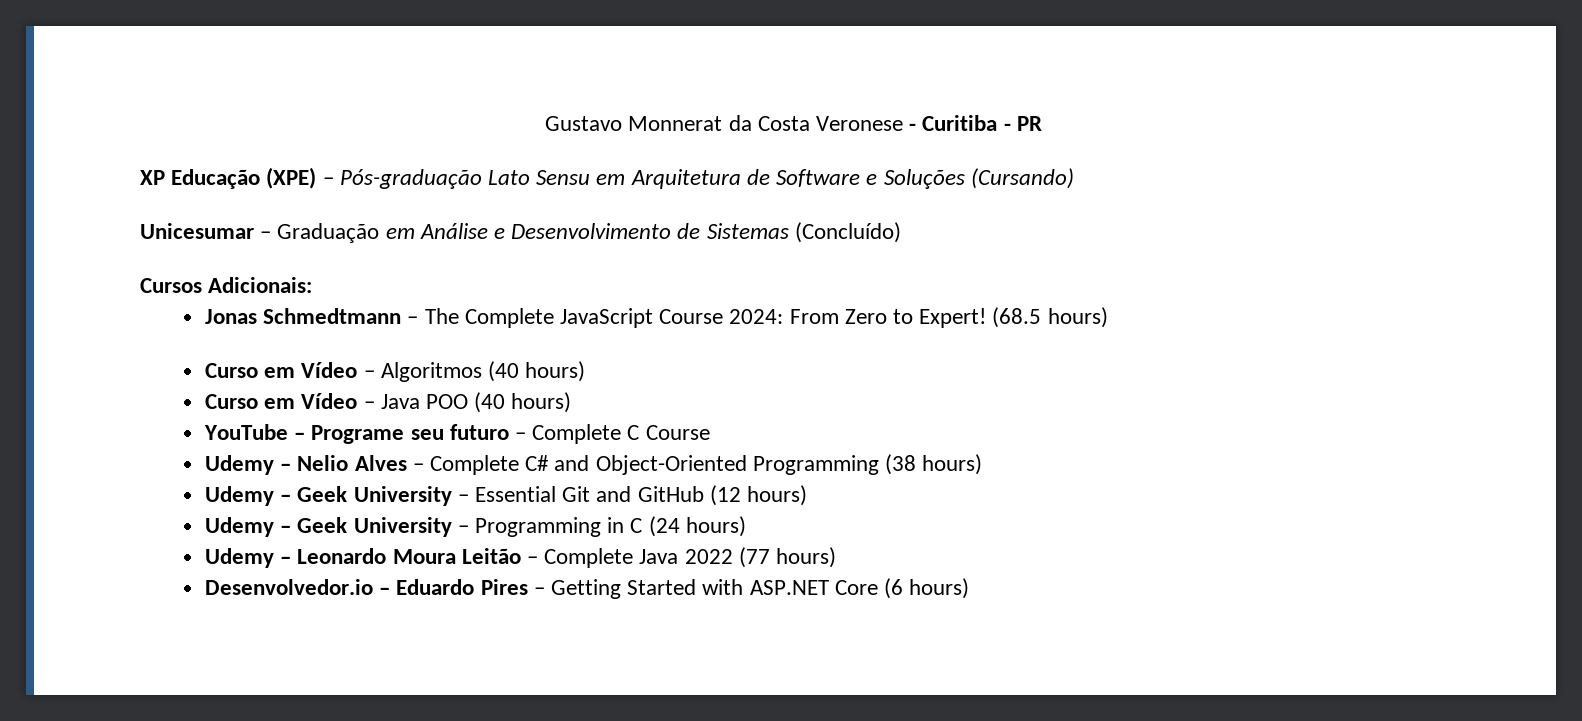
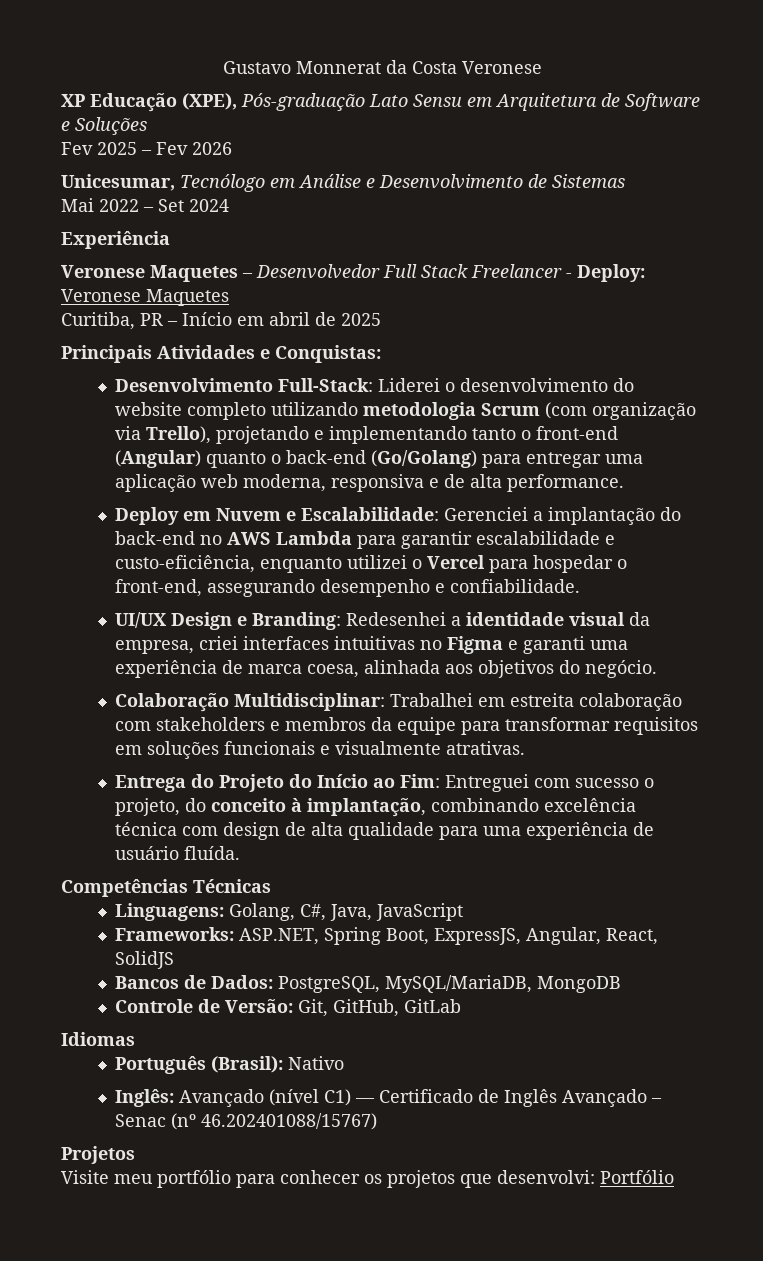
[909,115,1042,131] - Curitiba - PR -> (542, 67) none
[266,167,334,189] (XPE) – -> [182,93,237,110] (XPE),
[970,168,1074,189] [140,223,380,243] (Cursando) // Unicesumar – Graduação -> [61,142,232,155] [61,174,265,192] // Fev 2025 – Fev 2026 // Unicesumar, Tecnólogo
[794,222,901,243] [140,277,313,293] [204,307,1108,328] [204,361,586,382] [204,392,572,413] [203,424,710,444] [204,454,983,475] [204,485,808,506] [204,516,746,537] [204,547,837,568] [204,578,970,599] (Concluído) // Cursos Adicionais: // Jonas Schmedtmann – The Complete JavaScript Course 2024: From Zero to Expert! (68.5 hours) // Curso em Vídeo – Algoritmos (40 hours) // Curso em Vídeo – Java POO (40 hours) // YouTube – Programe seu futuro – Complete C Course // Udemy – Nelio Alves – Complete C# and Object-Oriented Programming (38 hours) // Udemy – Geek University – Essential Git and GitHub (12 hours) // Udemy – Geek University – Programming in C (24 hours) // Udemy – Leonardo Moura Leitão – Complete Java 2022 (77 hours) // Desenvolvedor.io – Eduardo Pires – Getting Started with ASP.NET Core (6 hours) -> [61,198,229,212] [61,231,170,249] [61,264,645,282] [61,289,229,306] [61,312,381,330] [61,345,381,363] [115,378,635,392] [115,402,697,420] [115,426,619,444] [115,450,644,468] [115,474,625,492] [115,507,682,525] [115,531,616,549] [115,555,628,573] [115,579,581,597] [115,612,651,630] [115,636,629,654] [115,660,658,678] [115,693,683,712] [115,717,699,735] [115,741,526,759] [115,774,655,792] [115,798,637,817] [115,822,655,840] [115,846,241,860] [61,879,271,897] [115,903,464,921] [115,927,659,945] [115,951,175,969] [115,975,622,993] [115,999,462,1017] [61,1032,135,1046] [115,1056,345,1074] [115,1089,663,1107] [115,1113,378,1130] [61,1146,135,1164] [61,1170,674,1188] // Mai 2022 – Set 2024 // Experiência // Veronese Maquetes – Desenvolvedor Full Stack Freelancer - Deploy: Veronese Maquetes // Curitiba, PR – Início em abril de 2025 // Principais Atividades e Conquistas: // Desenvolvimento Full-Stack: Liderei o desenvolvimento do website completo utilizando metodologia Scrum (com organização via Trello), projetando e implementando tanto o front-end (Angular) quanto o back-end (Go/Golang) para entregar uma aplicação web moderna, responsiva e de alta performance. // Deploy em Nuvem e Escalabilidade: Gerenciei a implantação do back-end no AWS Lambda para garantir escalabilidade e custo-eficiência, enquanto utilizei o Vercel para hospedar o front-end, assegurando desempenho e confiabilidade. // UI/UX Design e Branding: Redesenhei a identidade visual da empresa, criei interfaces intuitivas no Figma e garanti uma experiência de marca coesa, alinhada aos objetivos do negócio. // Colaboração Multidisciplinar: Trabalhei em estreita colaboração com stakeholders e membros da equipe para transformar requisitos em soluções funcionais e visualmente atrativas. // Entrega do Projeto do Início ao Fim: Entreguei com sucesso o projeto, do conceito à implantação, combinando excelência técnica com design de alta qualidade para uma experiência de usuário fluída. // Competências Técnicas // Linguagens: Golang, C#, Java, JavaScript // Frameworks: ASP.NET, Spring Boot, ExpressJS, Angular, React, SolidJS // Bancos de Dados: PostgreSQL, MySQL/MariaDB, MongoDB // Controle de Versão: Git, GitHub, GitLab // Idiomas // Português (Brasil): Nativo // Inglês: Avançado (nível C1) — Certificado de Inglês Avançado – Senac (nº 46.202401088/15767) // Projetos // Visite meu portfólio para conhecer os projetos que desenvolvi: Portfólio

